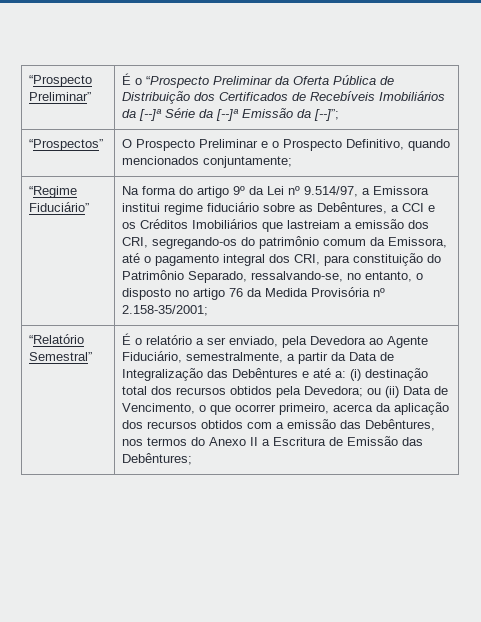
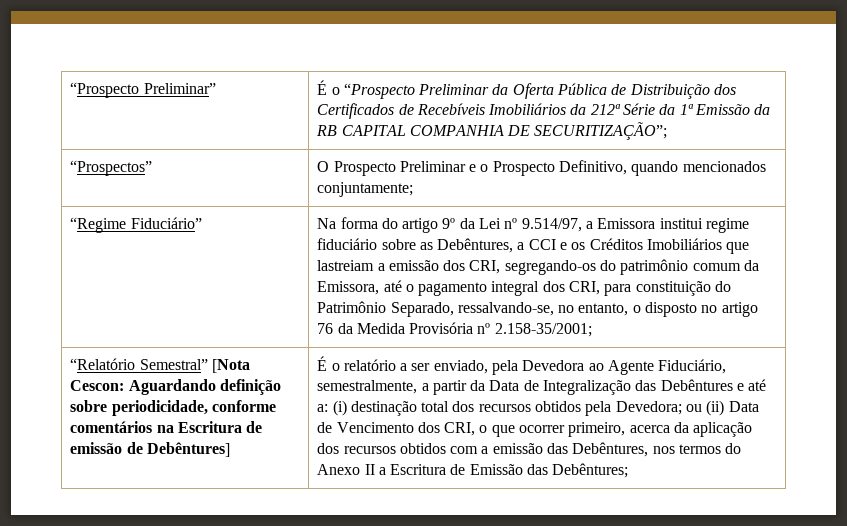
[138,109,162,121] [--]ª -> [590,104,621,115] 212ª
[215,109,239,121] [--]ª -> [679,104,694,115] 1ª
[313,109,339,121] [--]”; -> [316,122,668,140] RB CAPITAL COMPANHIA DE SECURITIZAÇÃO”;
(92, 356) none -> [211,359,250,373] [70,379,281,395] [70,400,276,416] [70,421,263,433] [70,442,230,457] [Nota Cescon: Aguardando definição sobre periodicidade, conforme comentários na Escritura de emissão de Debêntures]
[121,403,195,414] Vencimento, -> [336,422,476,436] Vencimento dos CRI,

